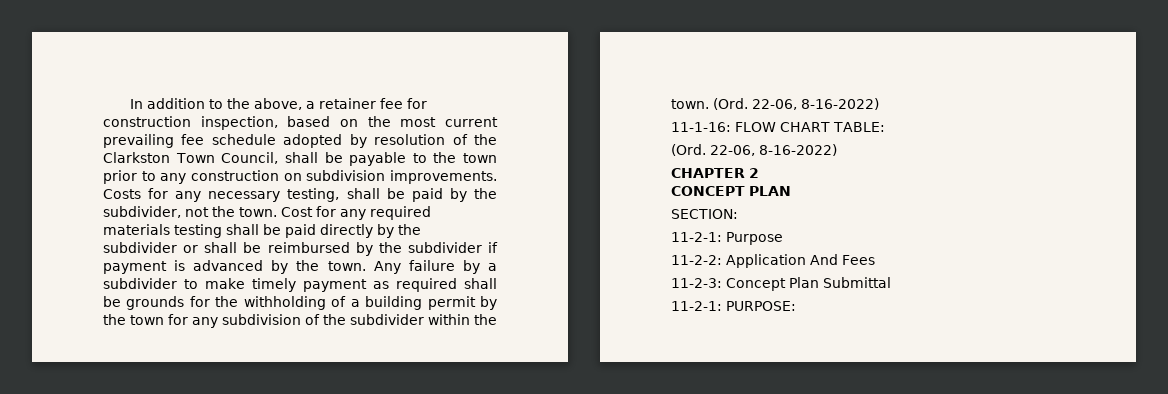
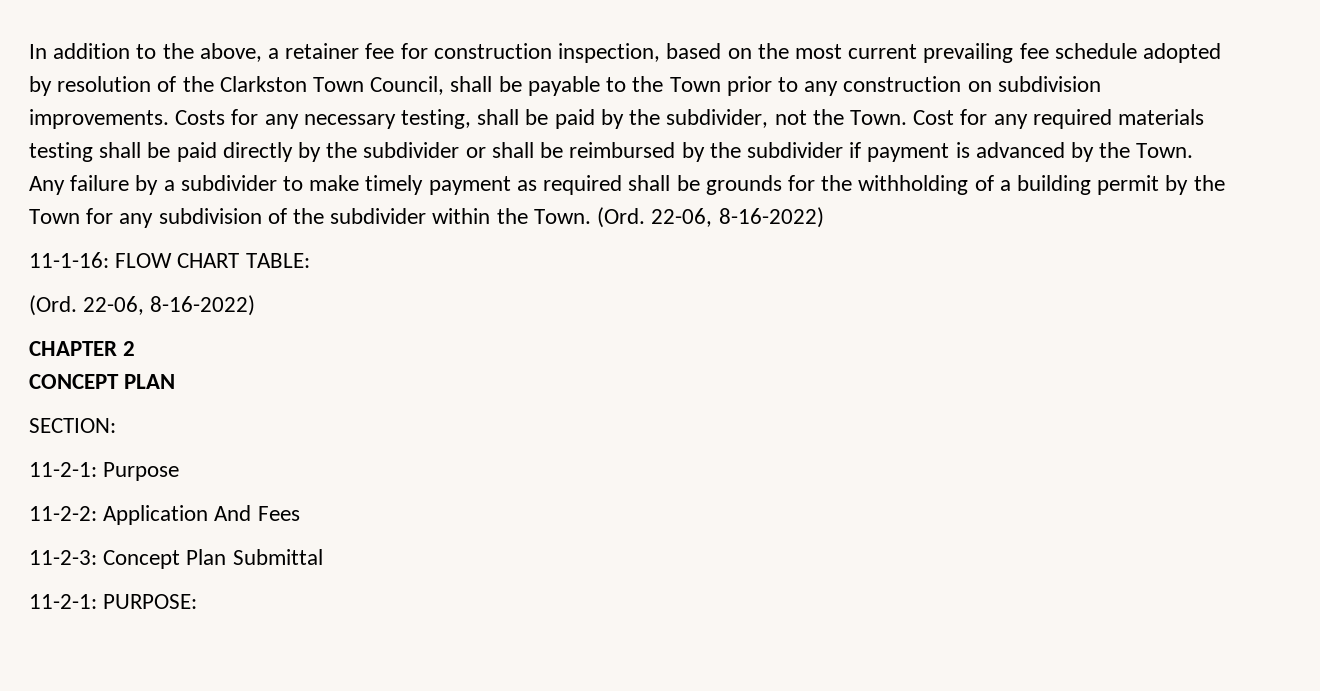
[463,153,497,163] town -> [669,77,721,92] Town
[239,207,277,217] town. -> [849,110,907,125] Town.
[327,261,366,271] town. -> [1136,143,1194,158] Town.
[130,315,164,325] town -> [29,209,80,224] Town
[671,99,709,109] town. -> [533,209,591,224] Town.

